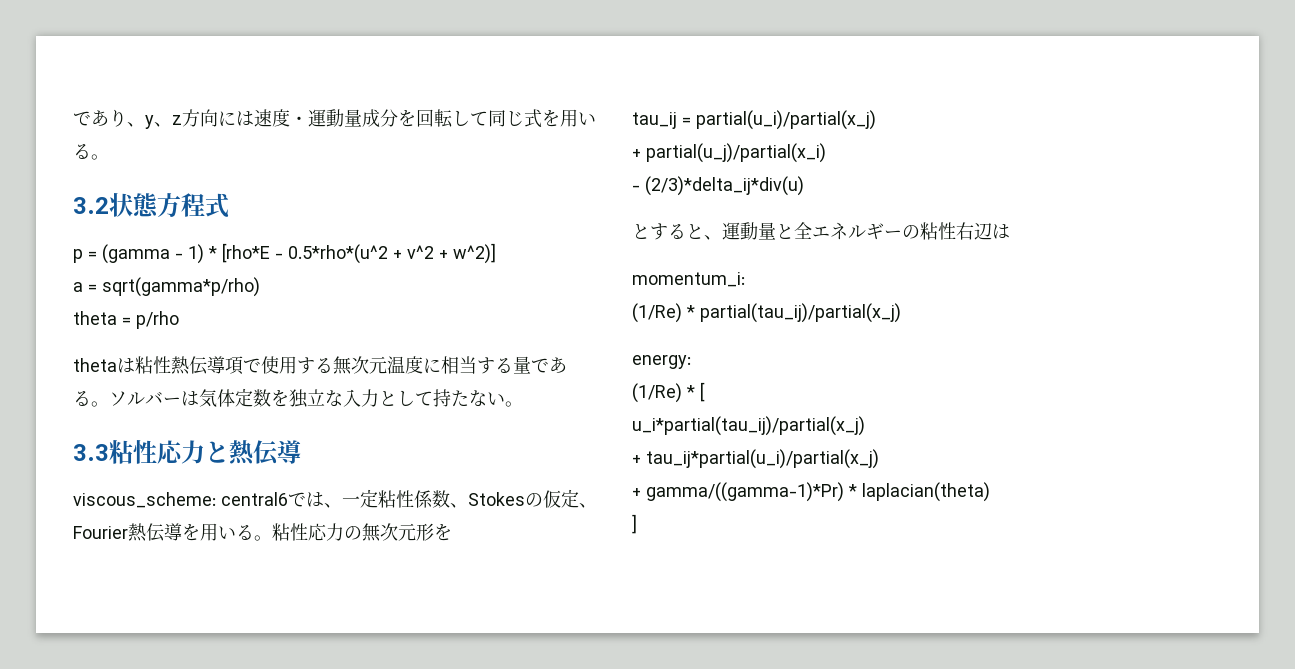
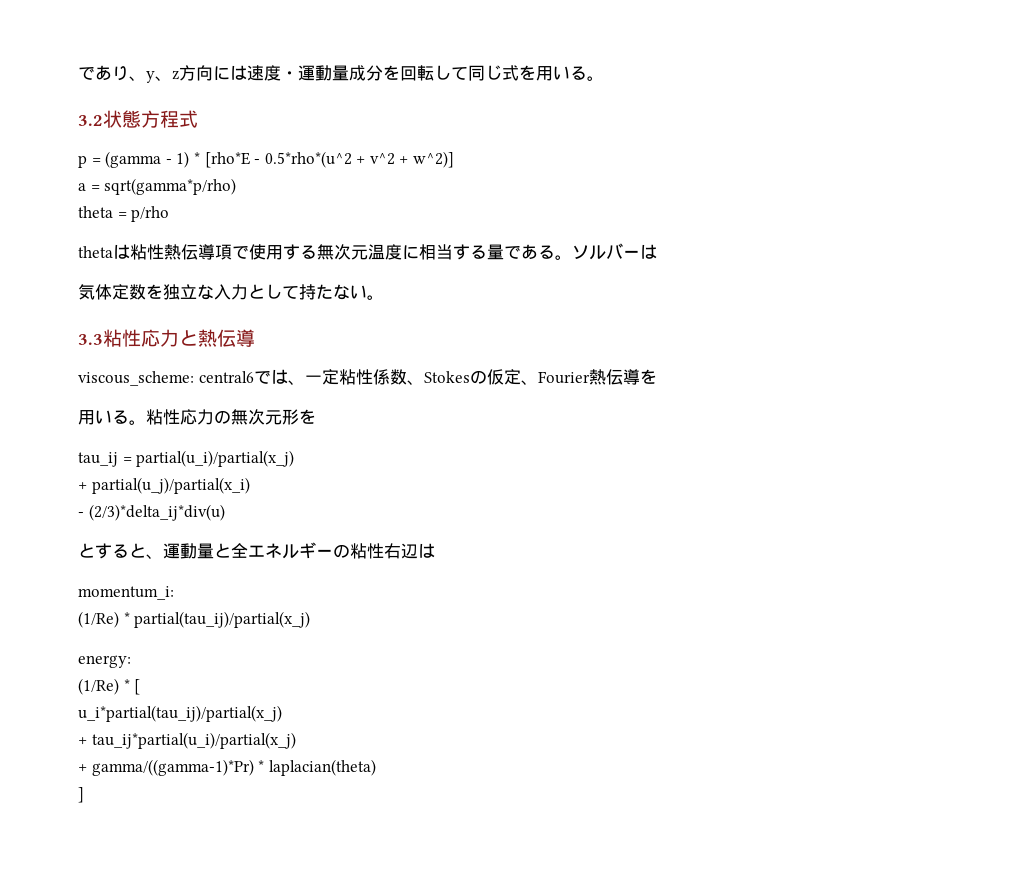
(199, 398) none -> (657, 251) //
(200, 532) none -> (657, 376) //

